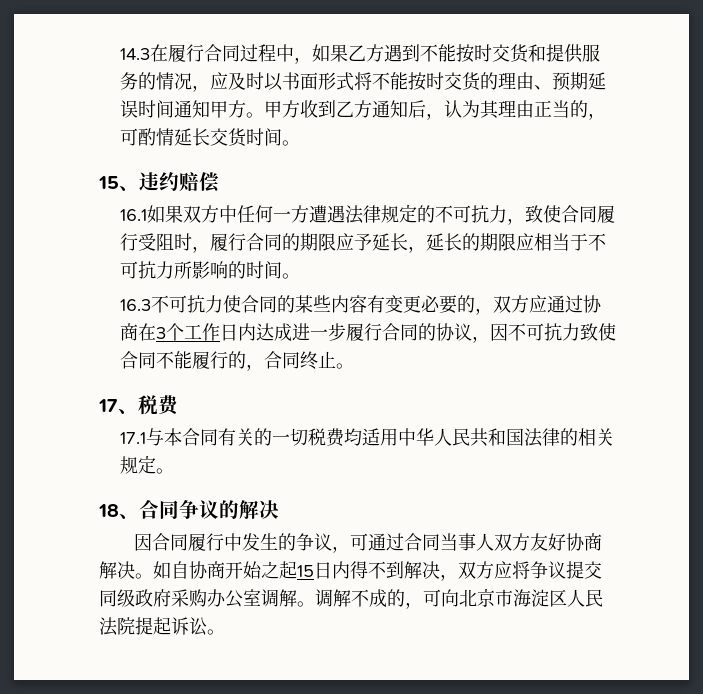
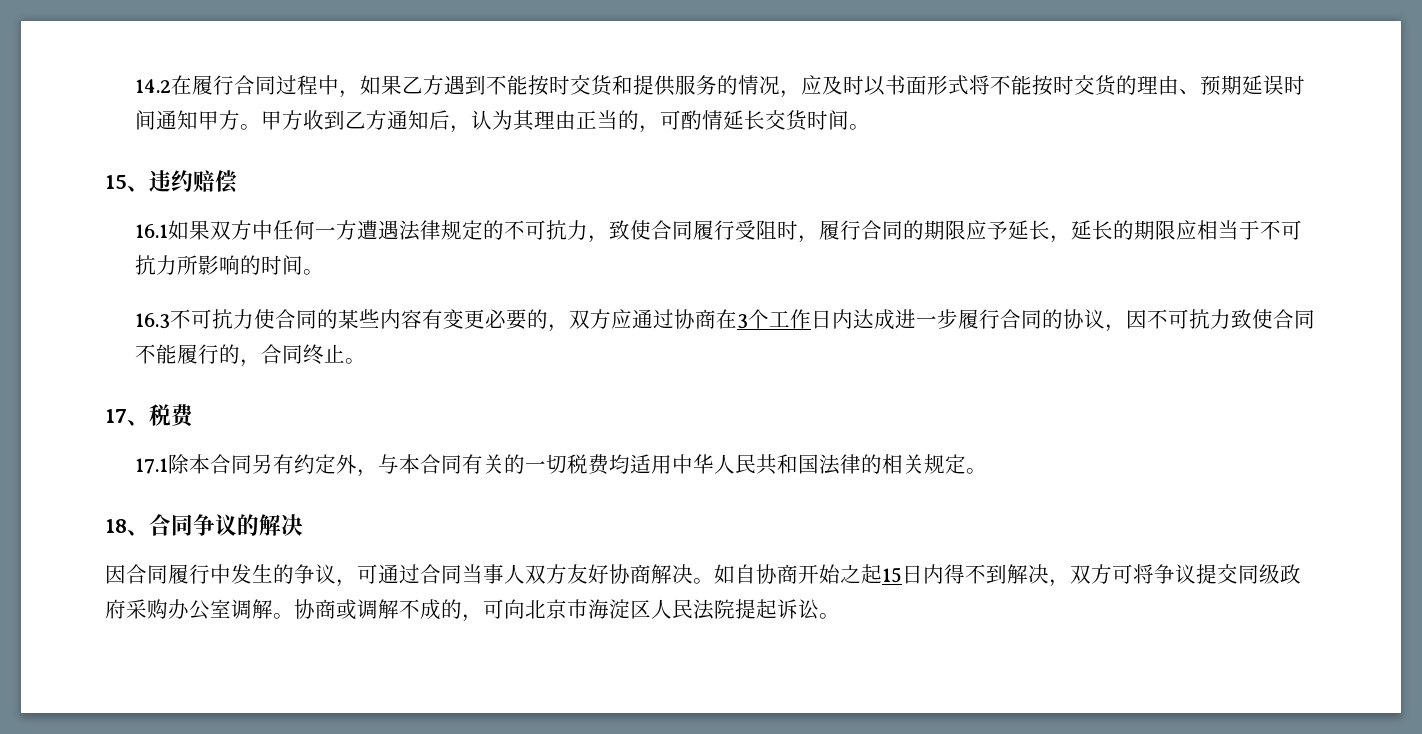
[120,48,151,60] 14.3 -> [135,79,172,93] 14.2
(147, 438) none -> [168,454,379,477] 除本合同另有约定外，
[494,561,512,579] 应 -> [1112,564,1133,584] 可
(315, 604) none -> [294,599,357,620] 协商或

